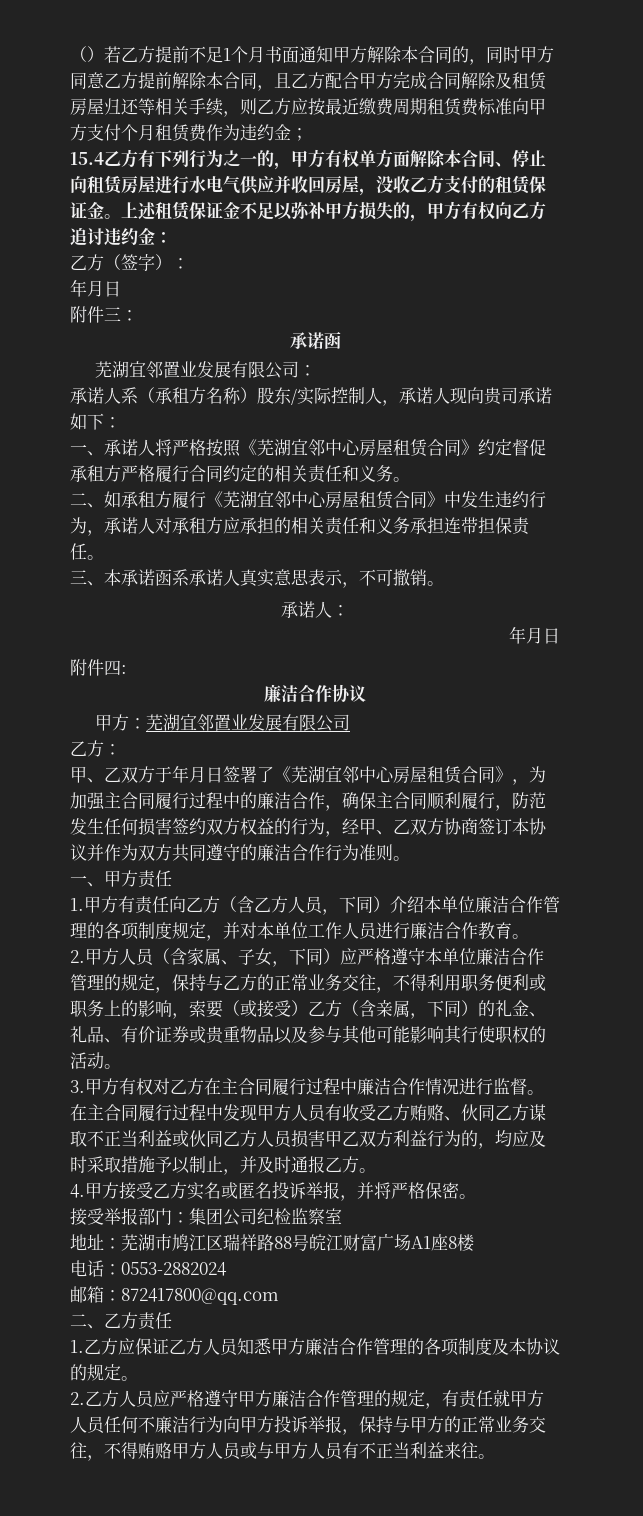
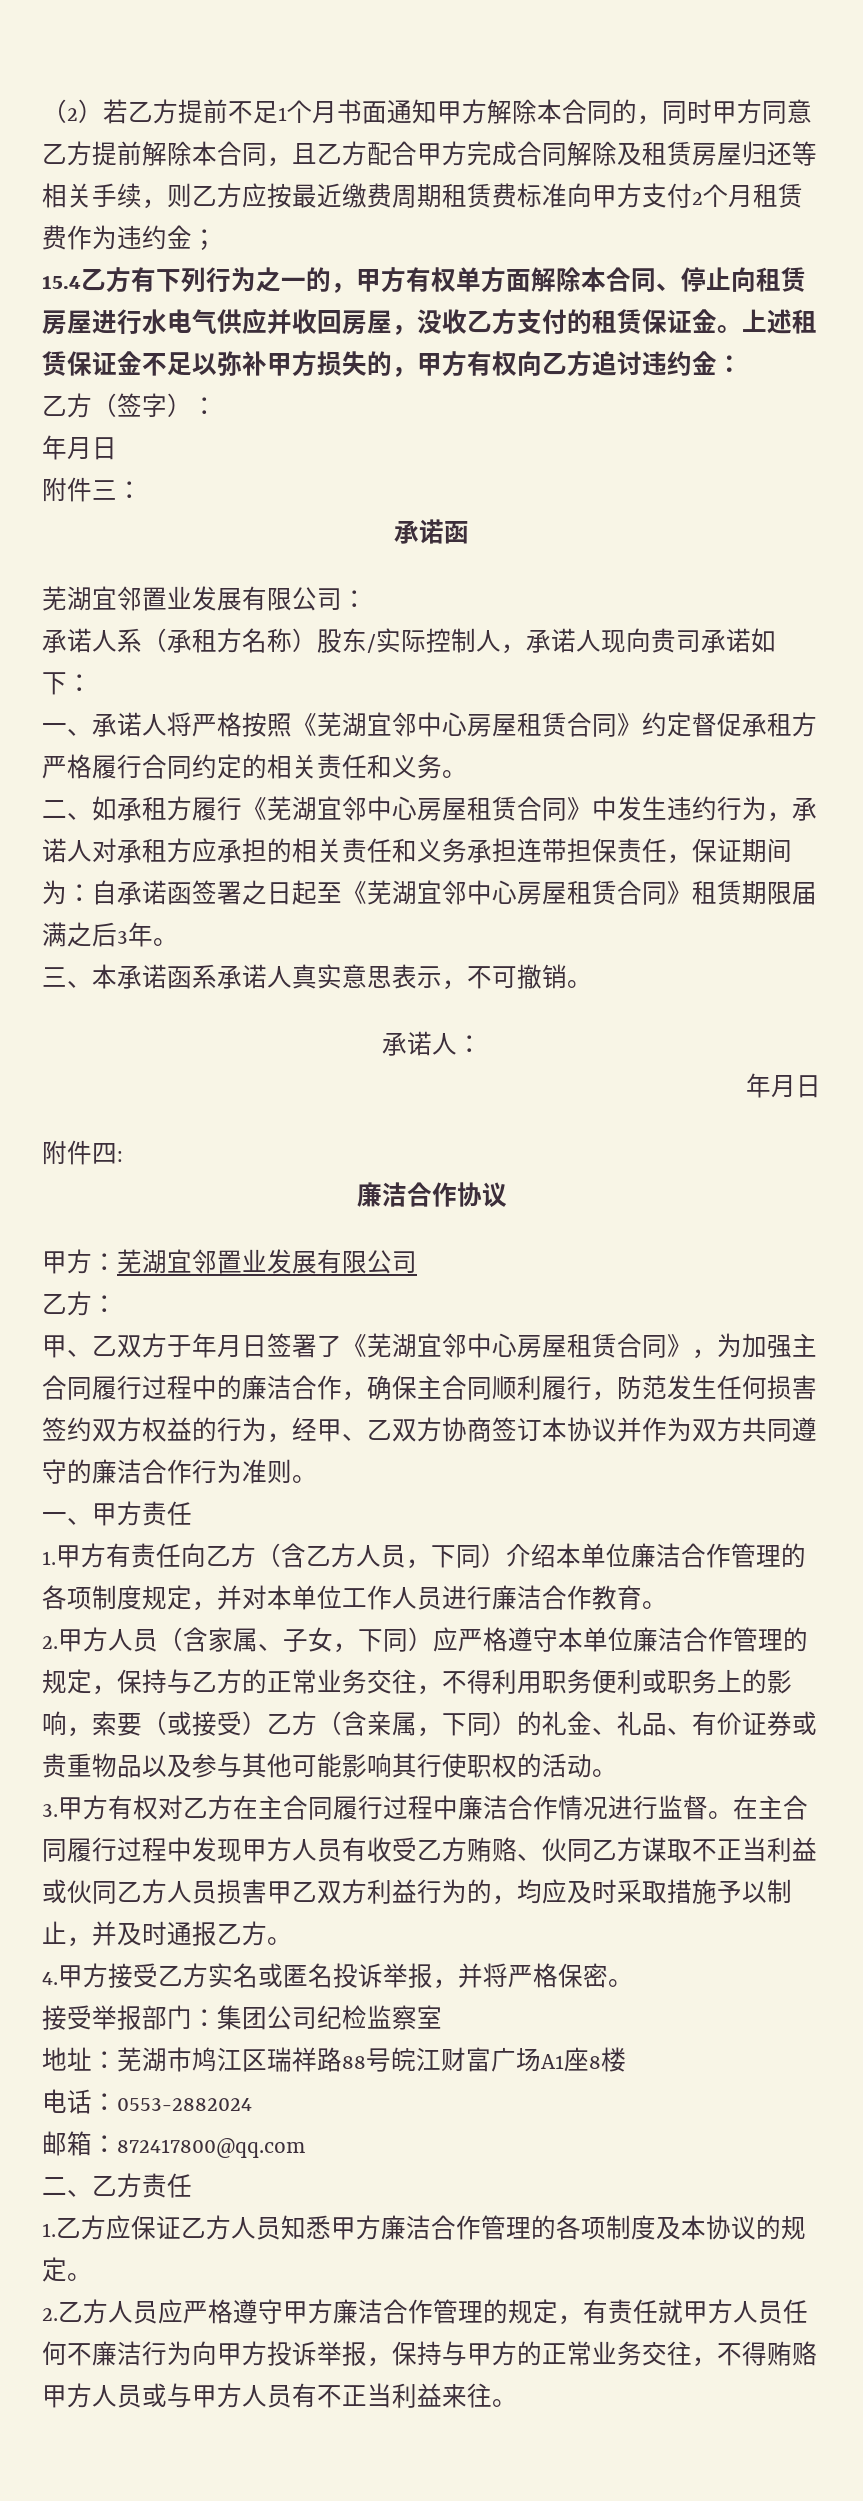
[70,46,87,62] （ -> [42,99,78,123] （2
(121, 132) none -> [692,192,703,205] 2
(87, 551) none -> [667,838,792,864] [42,880,817,905] [42,922,153,947] ，保证期间为：自承诺函签署之日起至《芜湖宜邻中心房屋租赁合同》租赁期限届满之后3年

